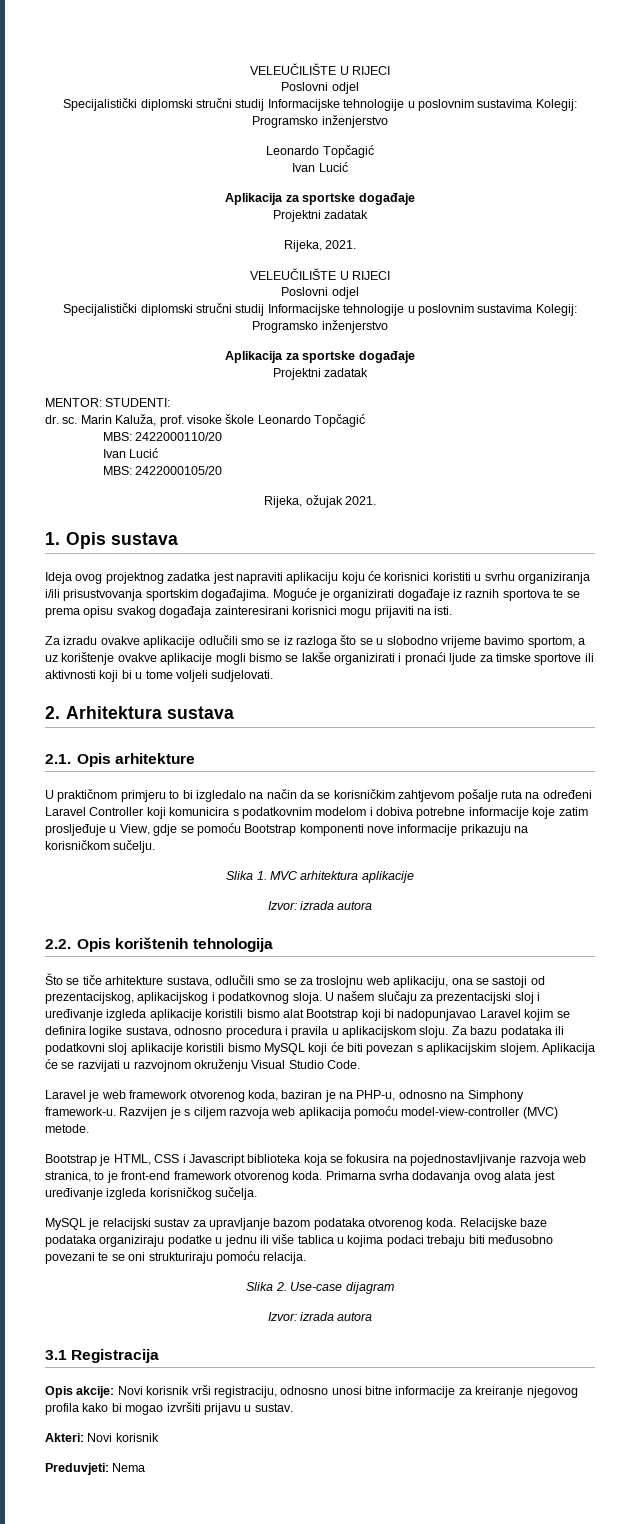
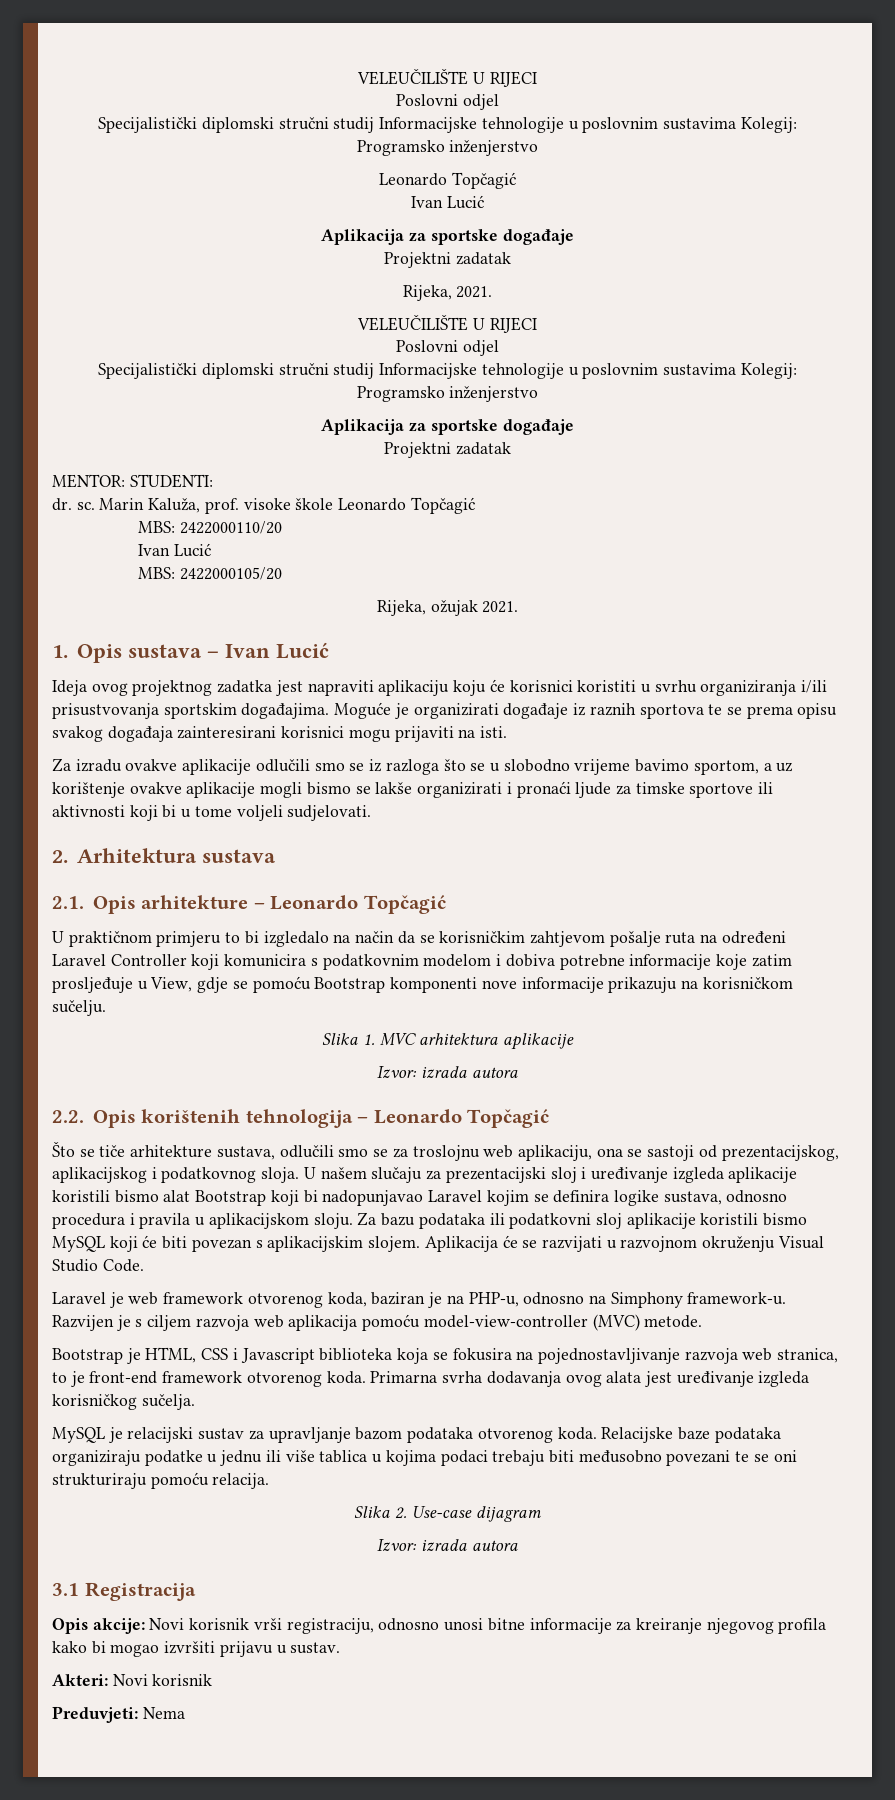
(179, 538) none -> [206,642,329,659] – Ivan Lucić
(196, 758) none -> [253,895,446,914] – Leonardo Topčagić
(273, 945) none -> [357,1109,550,1128] – Leonardo Topčagić

